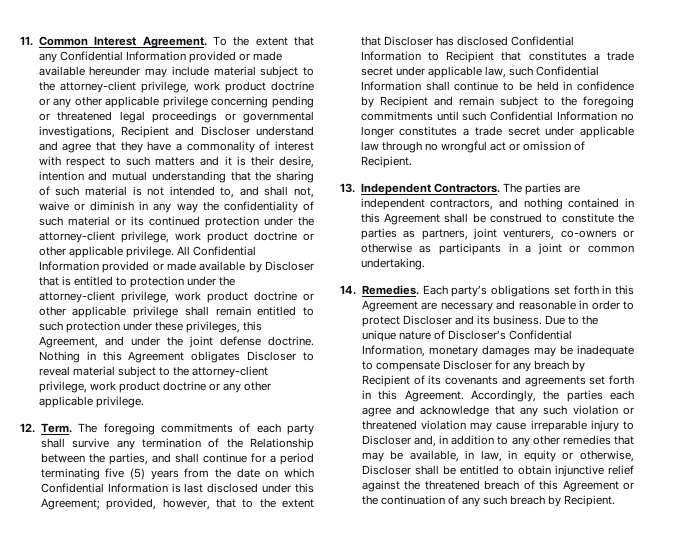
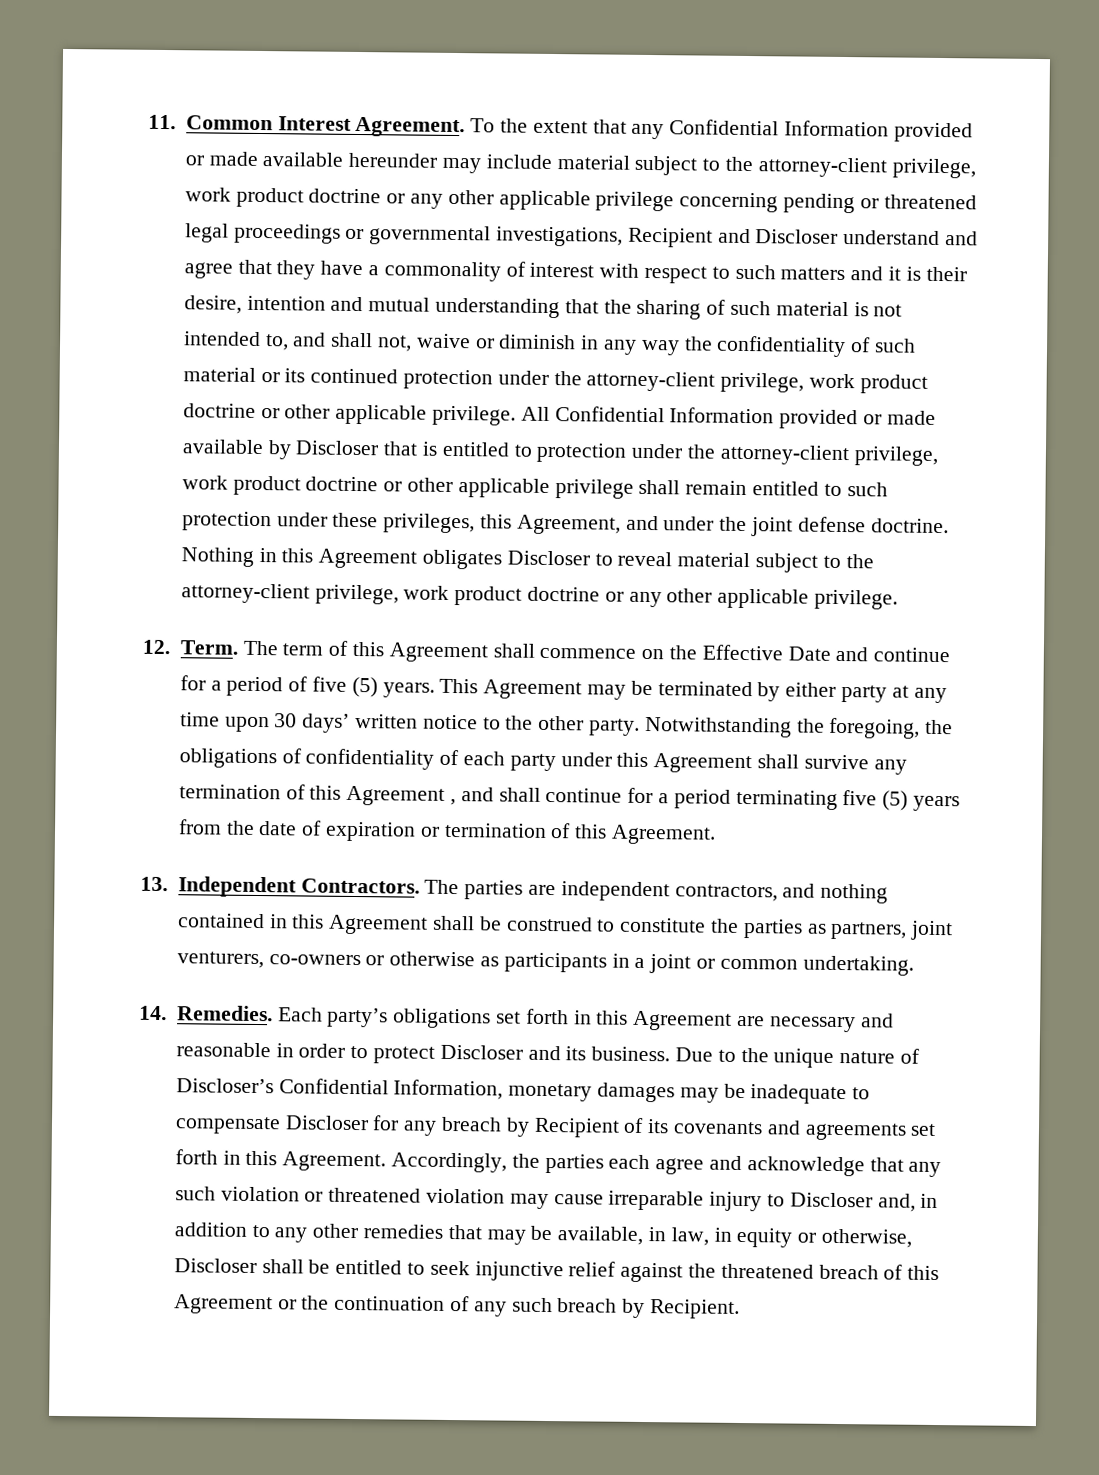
[103,423,314,435] foregoing commitments of each party -> [282,640,951,663] [179,675,947,704] [179,712,954,739] [178,748,753,774] term of this Agreement shall commence on the Effective Date and continue for a period of five (5) years. This Agreement may be terminated by either party at any time upon 30 days’ written notice to the other party. Notwithstanding the foregoing, the obligations of confidentiality of each party under this Agreement
[226,438,314,450] [40,453,148,465] the Relationship between the parties, -> [309,785,456,806] this Agreement ,
[265,468,314,478] [40,483,314,493] [40,498,314,510] [360,36,575,46] [360,51,634,63] [360,66,600,78] [360,81,634,91] [360,96,634,108] [360,111,634,121] [360,126,634,138] [360,141,586,153] [360,156,412,168] on which Confidential Information is last disclosed under this Agreement; provided, however, that to the extent that Discloser has disclosed Confidential Information to Recipient that constitutes a trade secret under applicable law, such Confidential Information shall continue to be held in confidence by Recipient and remain subject to the foregoing commitments until such Confidential Information no longer constitutes a trade secret under applicable law through no wrongful act or omission of Recipient. -> [301,820,716,845] of expiration or termination of this Agreement.
[517,465,551,475] obtain -> [429,1260,470,1276] seek

